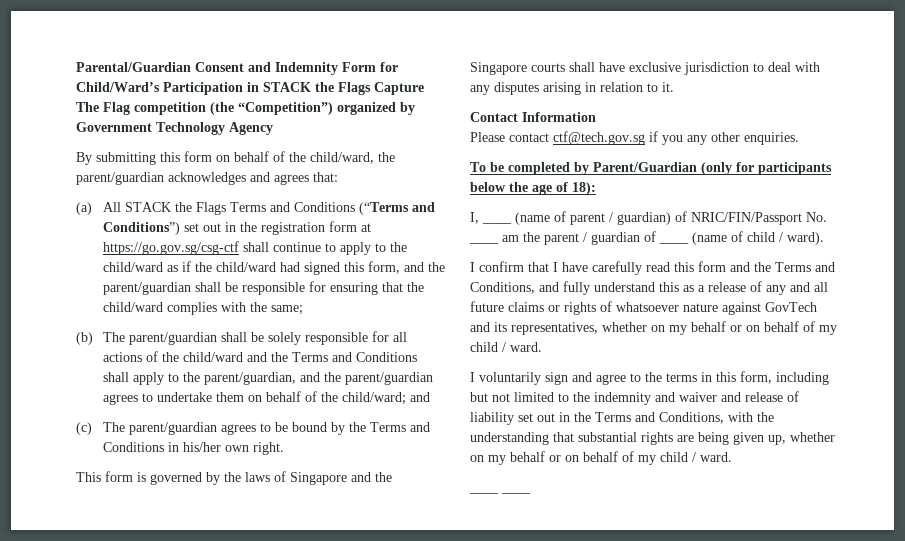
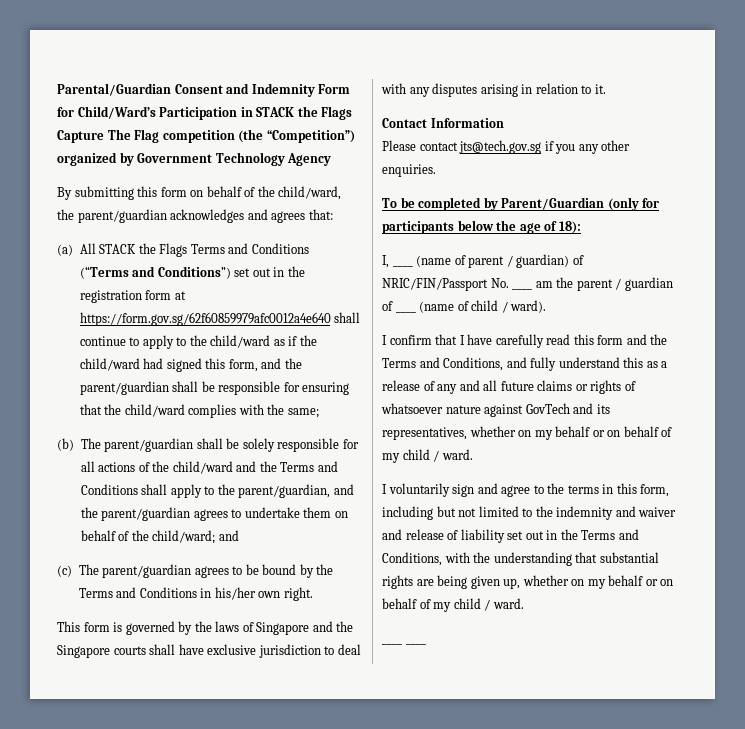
[102,241,239,255] https://go.gov.sg/csg-ctf -> [79,312,331,326] https://form.gov.sg/62f60859979afc0012a4e640
[553,131,645,145] ctf@tech.gov.sg -> [459,140,542,154] jts@tech.gov.sg

